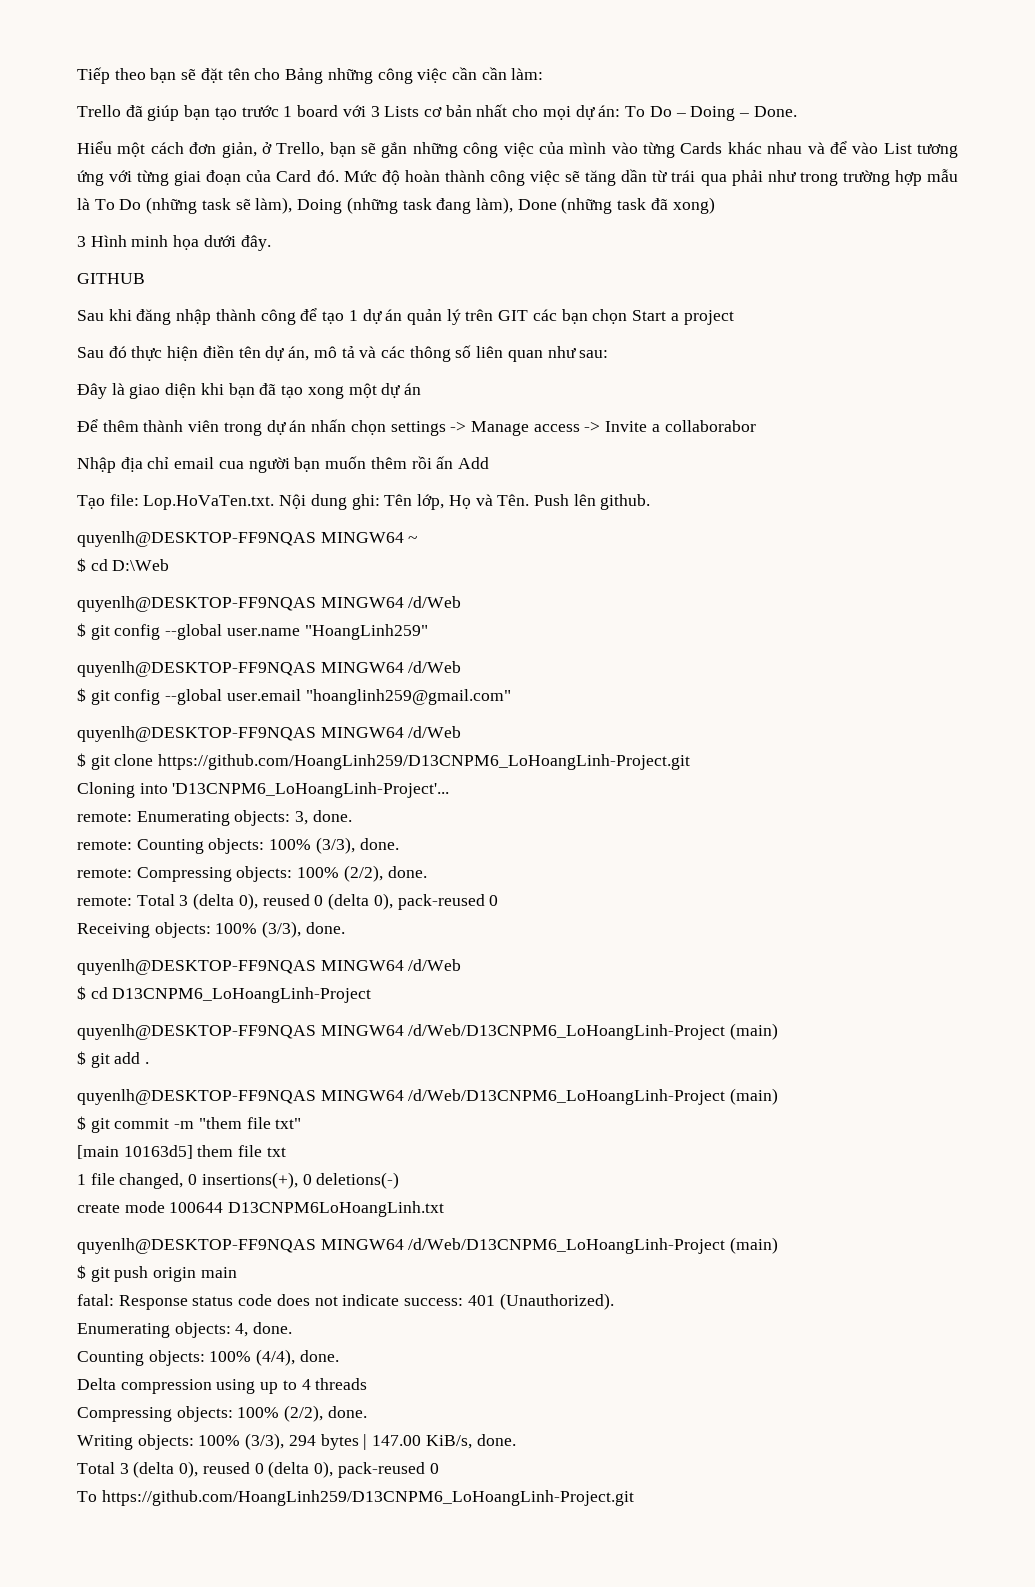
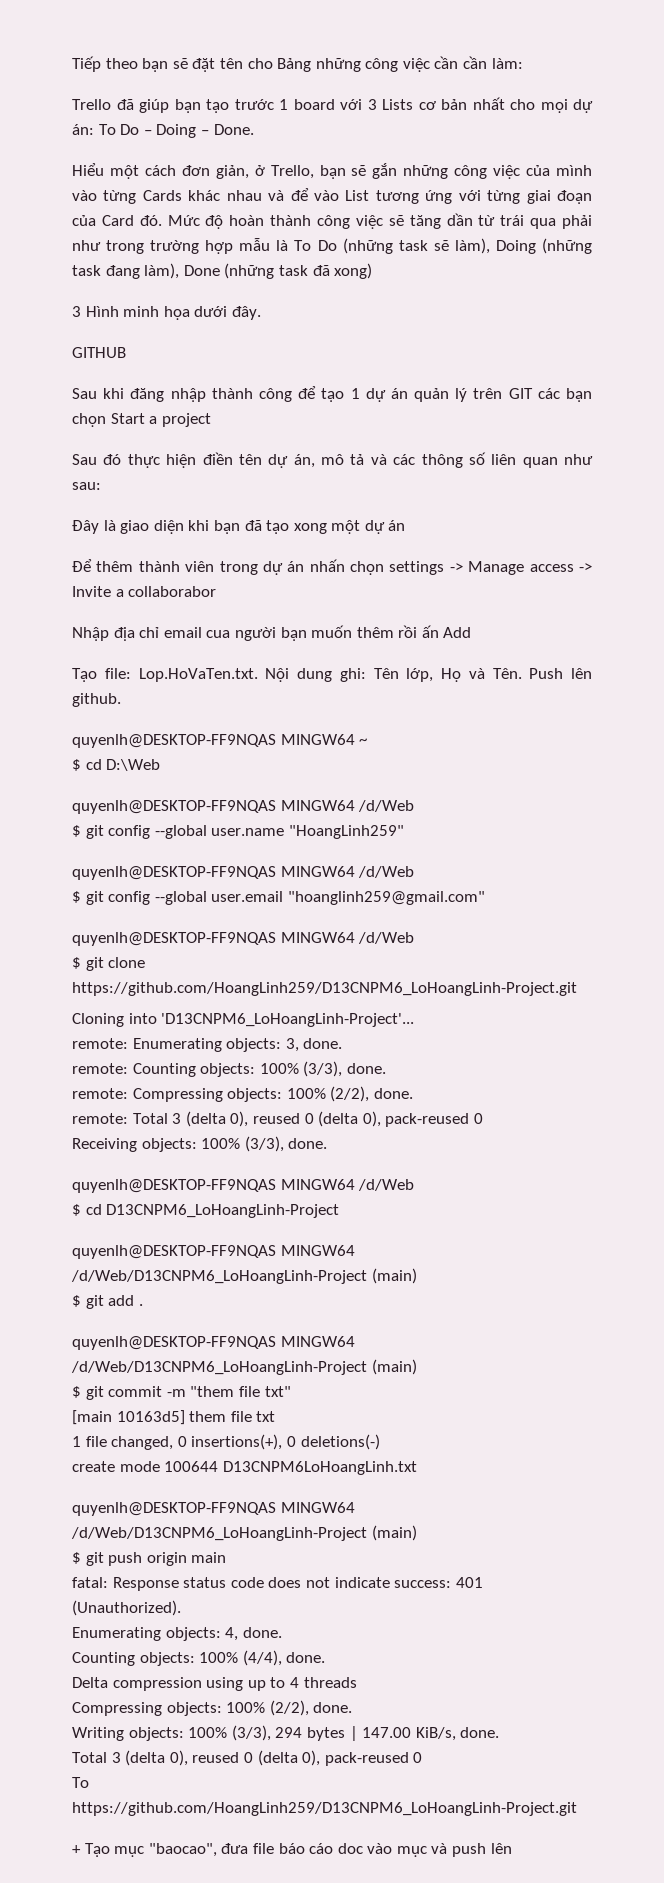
(634, 1498) none -> [72,1843,512,1857] // + Tạo mục "baocao", đưa file báo cáo doc vào mục và push lên

